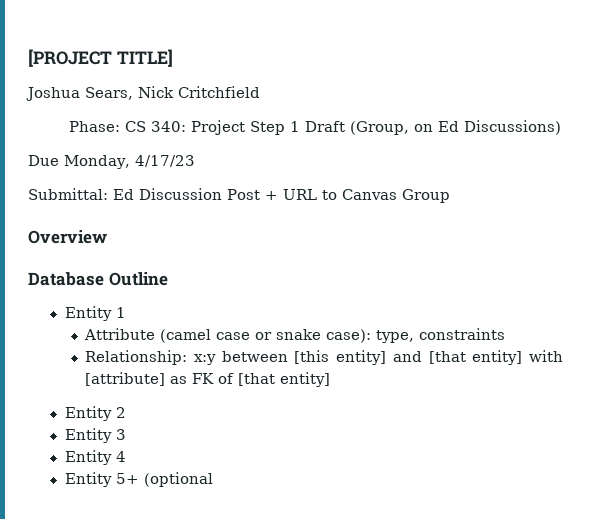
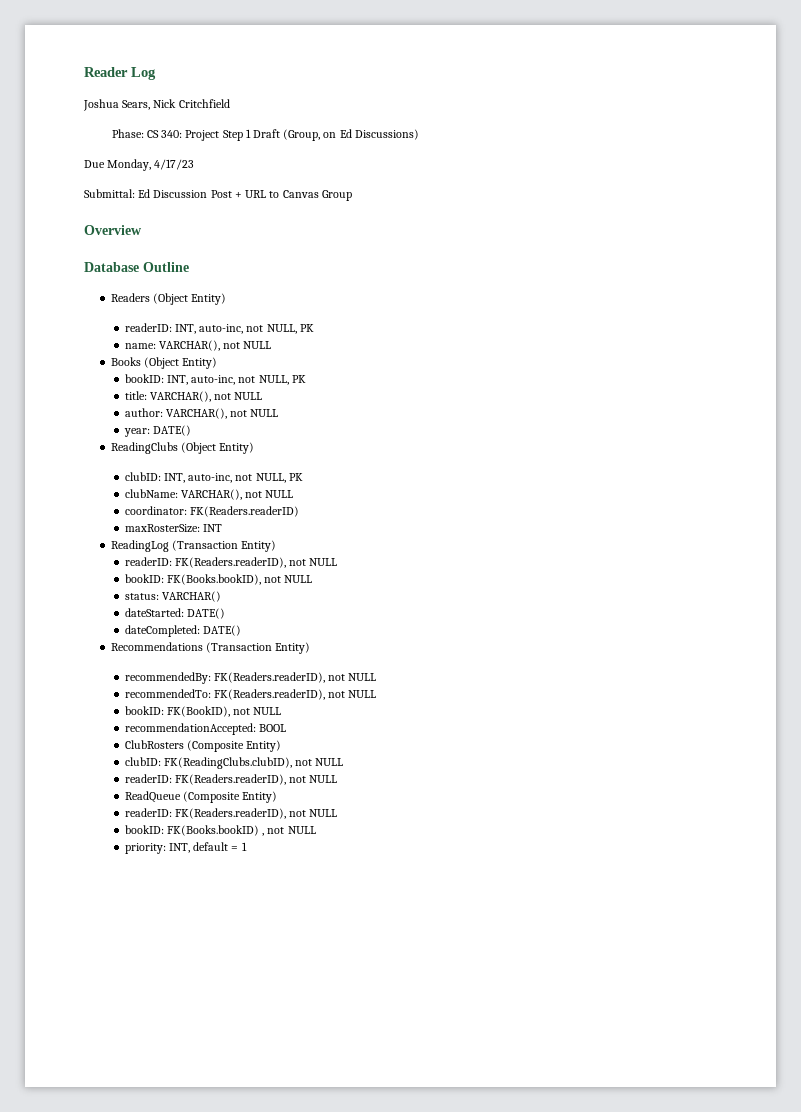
[28,49,173,67] [PROJECT TITLE] -> [84,67,156,80] Reader Log
[64,306,126,321] [84,328,506,343] [85,350,564,365] [85,372,331,387] [64,406,126,421] [64,428,126,443] [64,450,126,465] [64,472,213,487] Entity 1 // Attribute (camel case or snake case): type, constraints // Relationship: x:y between [this entity] and [that entity] with [attribute] as FK of [that entity] // Entity 2 // Entity 3 // Entity 4 // Entity 5+ (optional -> [110,293,227,305] [124,323,314,334] [124,340,272,351] [110,357,218,369] [124,374,306,385] [124,391,263,402] [124,408,279,419] [123,425,191,437] [110,442,255,454] [124,472,303,483] [124,489,294,500] [124,506,299,517] [124,524,222,533] [110,540,277,552] [124,557,338,568] [124,574,313,585] [124,591,221,602] [124,608,225,619] [124,625,241,637] [110,642,311,654] [124,672,377,684] [124,689,377,700] [124,706,282,717] [124,723,286,735] [124,740,282,752] [124,757,344,769] [124,774,338,785] [124,791,278,803] [124,808,338,819] [124,825,316,836] [124,842,247,854] Readers (Object Entity) // readerID: INT, auto-inc, not NULL, PK // name: VARCHAR(), not NULL // Books (Object Entity) // bookID: INT, auto-inc, not NULL, PK // title: VARCHAR(), not NULL // author: VARCHAR(), not NULL // year: DATE() // ReadingClubs (Object Entity) // clubID: INT, auto-inc, not NULL, PK // clubName: VARCHAR(), not NULL // coordinator: FK(Readers.readerID) // maxRosterSize: INT // ReadingLog (Transaction Entity) // readerID: FK(Readers.readerID), not NULL // bookID: FK(Books.bookID), not NULL // status: VARCHAR() // dateStarted: DATE() // dateCompleted: DATE() // Recommendations (Transaction Entity) // recommendedBy: FK(Readers.readerID), not NULL // recommendedTo: FK(Readers.readerID), not NULL // bookID: FK(BookID), not NULL // recommendationAccepted: BOOL // ClubRosters (Composite Entity) // clubID: FK(ReadingClubs.clubID), not NULL // readerID: FK(Readers.readerID), not NULL // ReadQueue (Composite Entity) // readerID: FK(Readers.readerID), not NULL // bookID: FK(Books.bookID) , not NULL // priority: INT, default = 1

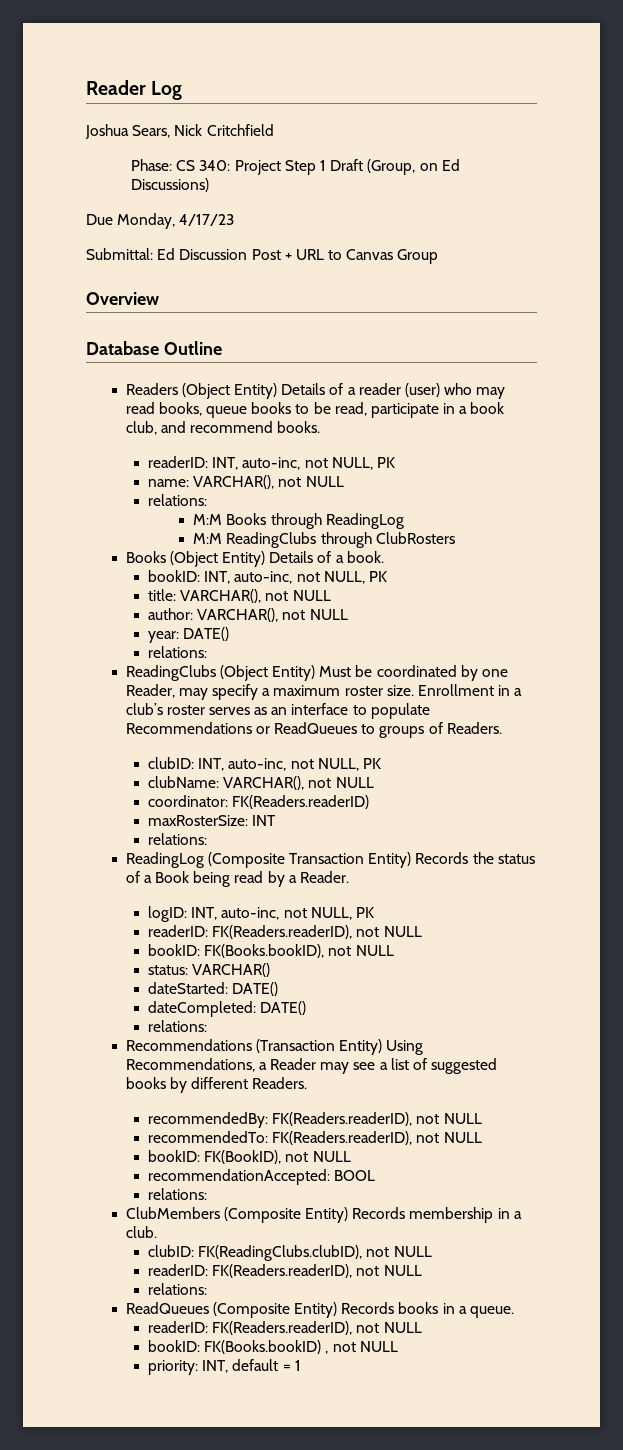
(227, 299) none -> [281,383,506,399] [125,402,505,418] [125,421,321,435] Details of a reader (user) who may read books, queue books to be read, participate in a book club, and recommend books.
(272, 345) none -> [148,494,208,506] [193,513,404,529] [193,532,455,548] // relations: // M:M Books through ReadingLog // M:M ReadingClubs through ClubRosters
(218, 363) none -> [269,551,384,563] Details of a book.
(191, 430) none -> [148,646,208,658] // relations:
(255, 448) none -> [319,665,508,681] [125,684,523,700] [125,703,430,719] [125,722,502,738] Must be coordinated by one Reader, may specify a maximum roster size. Enrollment in a club’s roster serves as an interface to populate Recommendations or ReadQueues to groups of Readers.
[110,540,277,552] // ReadingLog (Transaction Entity) -> [148,833,208,845] [125,852,535,868] [125,871,349,887] [148,906,375,922] // relations: // ReadingLog (Composite Transaction Entity) Records the status of a Book being read by a Reader. // logID: INT, auto-inc, not NULL, PK
(241, 630) none -> [148,1020,208,1032] // relations:
(311, 648) none -> [386,1040,424,1055] [125,1058,498,1074] [125,1077,308,1093] Using Recommendations, a Reader may see a list of suggested books by different Readers.
[124,740,282,752] ClubRosters (Composite Entity) -> [148,1188,208,1200] [125,1207,522,1223] [125,1226,157,1238] relations: // ClubMembers (Composite Entity) Records membership in a club.
[124,791,278,803] ReadQueue (Composite Entity) -> [148,1283,208,1295] [125,1302,514,1318] relations: // ReadQueues (Composite Entity) Records books in a queue.

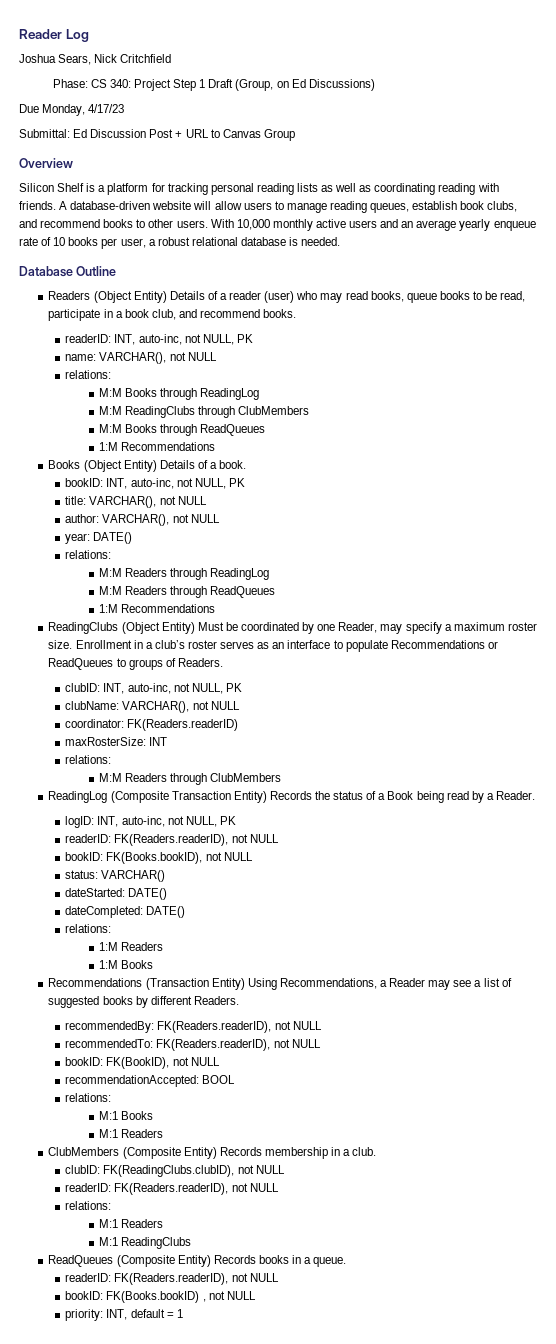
(159, 298) none -> [19,183,499,195] [19,201,518,213] [19,219,536,231] [19,237,341,249] // Silicon Shelf is a platform for tracking personal reading lists as well as coordinating reading with friends. A database-driven website will allow users to manage reading queues, establish book clubs, and recommend books to other users. With 10,000 monthly active users and an average yearly enqueue rate of 10 books per user, a robust relational database is needed.
[375,532,455,544] ClubRosters -> [238,406,310,415] [99,424,266,436] [99,442,216,451] ClubMembers // M:M Books through ReadQueues // 1:M Recommendations
(208, 652) none -> [99,568,270,580] [99,586,276,598] [99,604,216,613] // M:M Readers through ReadingLog // M:M Readers through ReadQueues // 1:M Recommendations
(208, 839) none -> [99,773,282,785] // M:M Readers through ClubMembers
(208, 1026) none -> [99,942,164,951] [99,960,154,969] // 1:M Readers // 1:M Books
(208, 1194) none -> [99,1111,154,1120] [99,1129,164,1138] // M:1 Books // M:1 Readers
(208, 1289) none -> [99,1219,164,1228] [99,1237,192,1249] // M:1 Readers // M:1 ReadingClubs

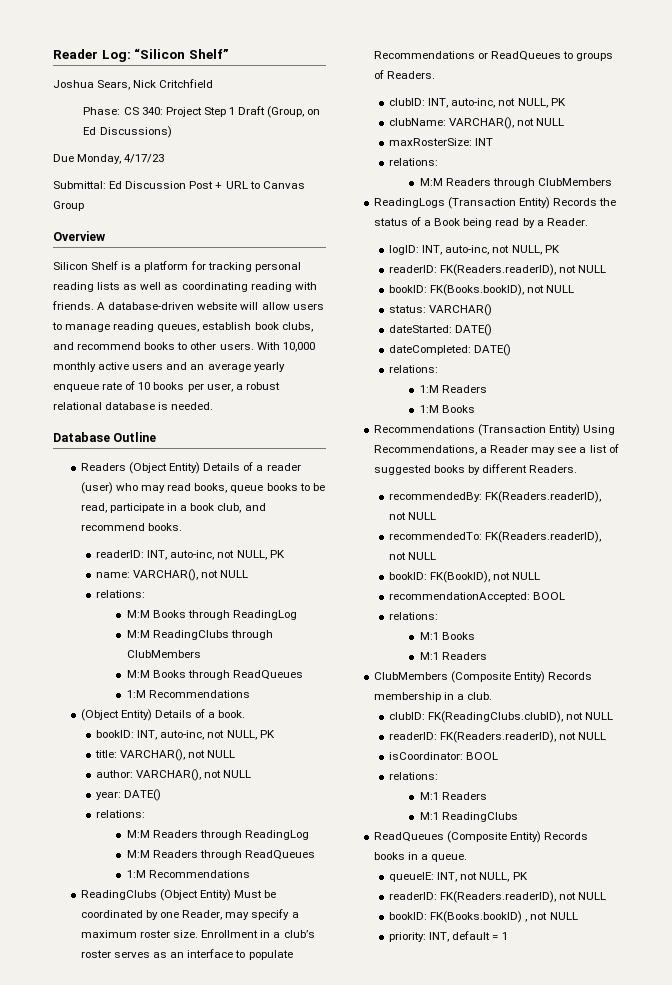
[19,29,89,42] Reader Log -> [53,48,229,62] Reader Log: “Silicon Shelf”
[48,460,81,469] Books -> (250, 694) none
[65,719,239,731] // coordinator: FK(Readers.readerID) -> (565, 122) none
[48,791,231,803] ReadingLog (Composite Transaction -> [373,197,516,209] ReadingLogs (Transaction
(279, 1187) none -> [389,752,499,760] // isCoordinator: BOOL
(347, 1262) none -> [389,872,528,882] // queueIE: INT, not NULL, PK

